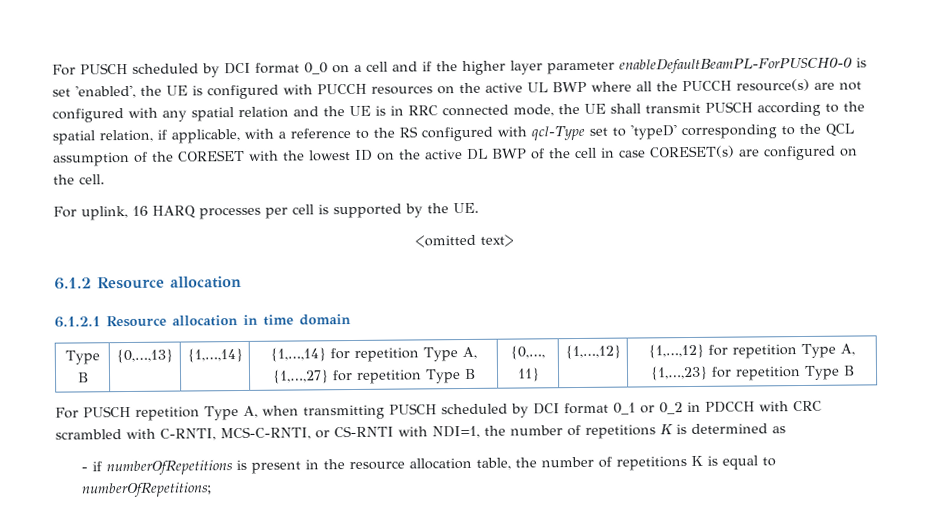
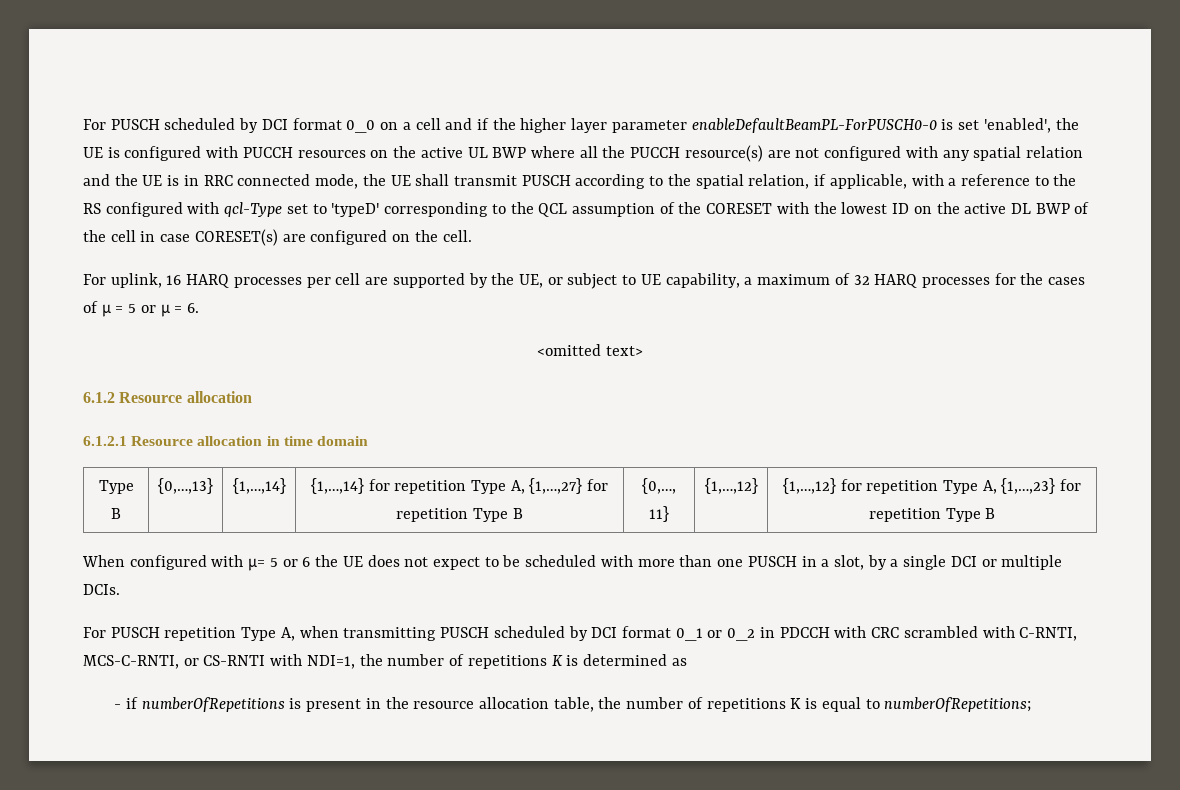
[318,204,329,215] is -> [365,277,389,285] are
[453,202,479,214] UE. -> [518,273,1086,289] [83,301,200,317] UE, or subject to UE capability, a maximum of 32 HARQ processes for the cases of μ = 5 or μ = 6.
(855, 370) none -> [82,555,1063,571] [83,584,120,595] // When configured with μ= 5 or 6 the UE does not expect to be scheduled with more than one PUSCH in a slot, by a single DCI or multiple DCIs.

